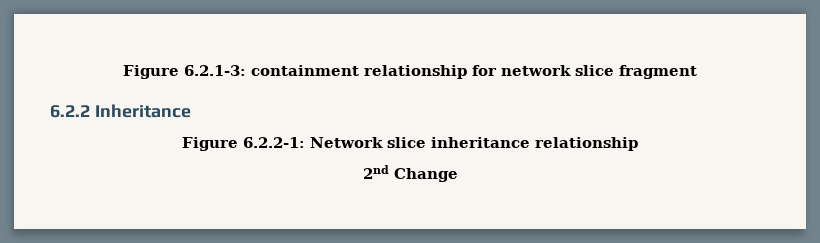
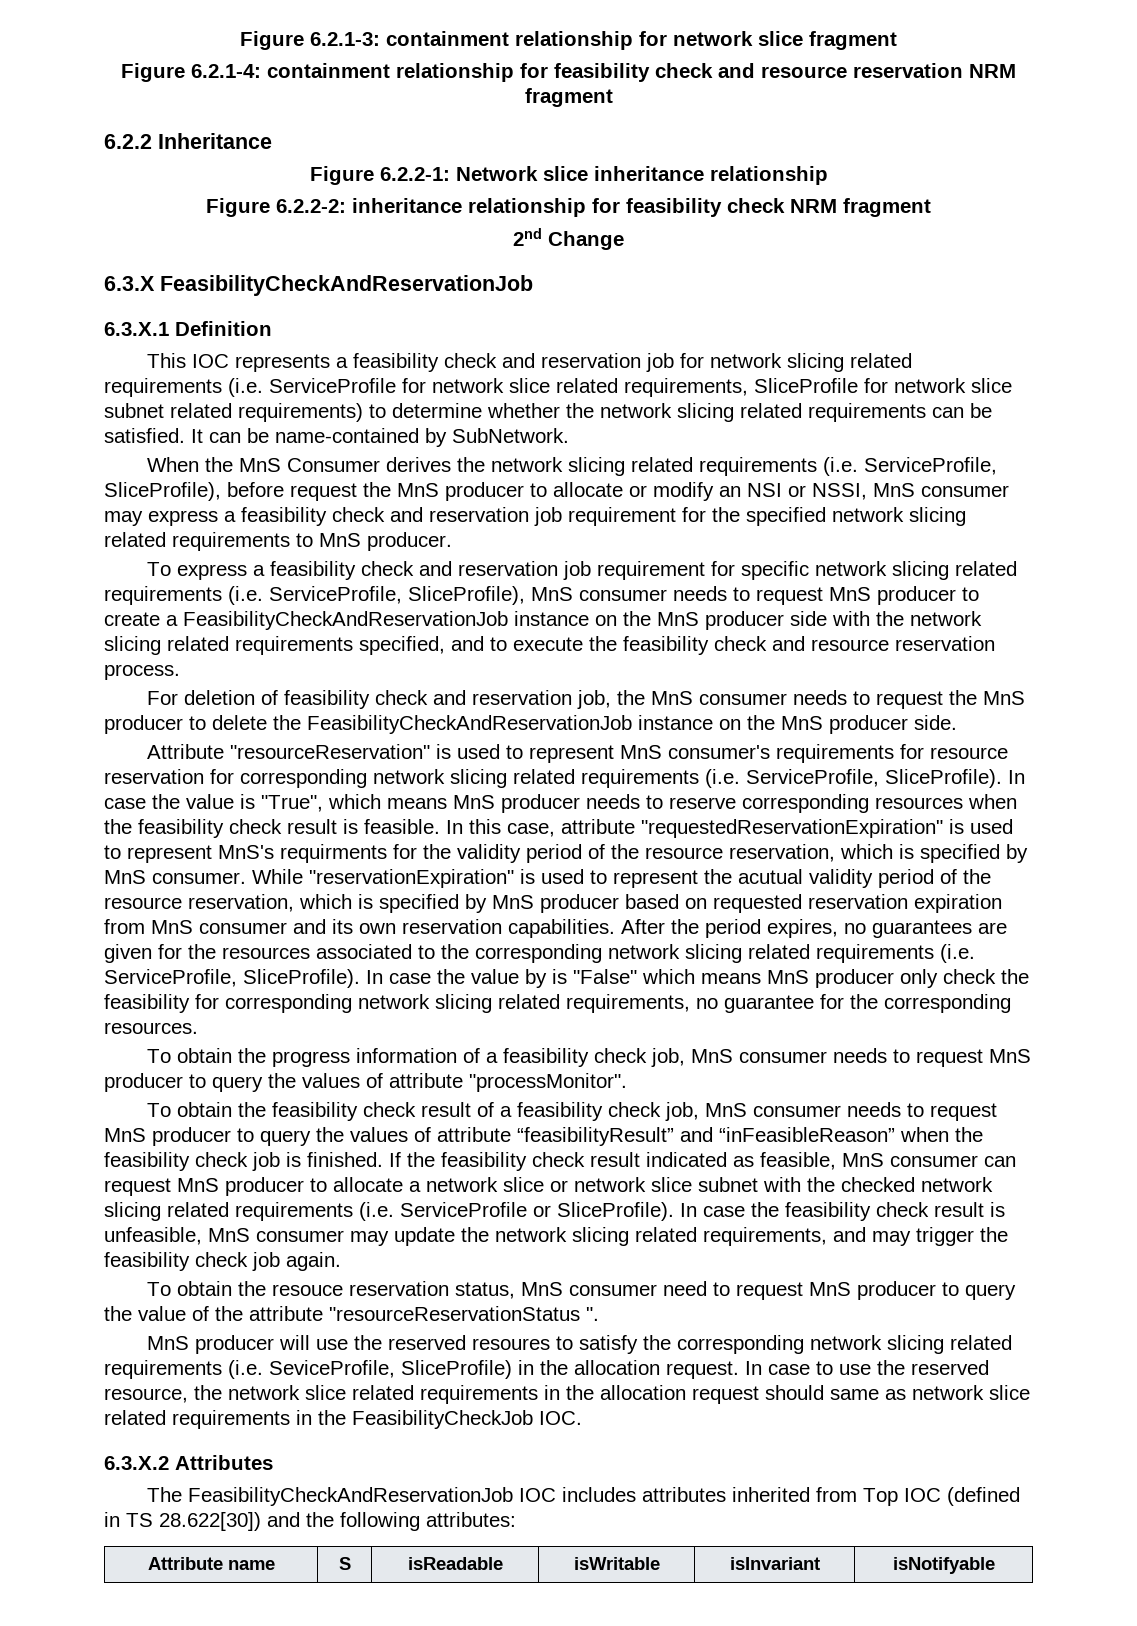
(697, 72) none -> [121,63,1016,82] [524,88,613,107] // Figure 6.2.1-4: containment relationship for feasibility check and resource reservation NRM fragment
[362,165,458,182] 2nd Change -> [206,198,931,217] [513,228,624,250] [104,275,533,296] [104,321,272,336] [146,353,912,372] [104,378,1012,397] [104,403,992,422] [104,428,569,447] [146,457,997,476] [104,482,1009,501] [104,507,966,526] [104,532,452,551] [146,561,1017,580] [104,586,979,605] [104,611,982,630] [104,636,995,655] [104,664,180,680] [146,690,1025,709] [104,715,957,734] [146,744,1008,763] [104,769,1025,788] [104,794,1017,813] [104,819,1013,838] [104,844,1028,863] [104,869,991,888] [104,894,1002,913] [104,919,1007,938] [104,944,975,963] [104,969,1029,988] [104,994,1011,1013] [104,1022,198,1034] [146,1048,1031,1067] [104,1073,627,1092] [146,1102,997,1121] [104,1127,983,1146] [104,1152,1016,1171] [104,1177,993,1196] [104,1202,1005,1221] [104,1227,1008,1246] [104,1252,341,1271] [146,1281,1016,1300] [104,1306,599,1321] [146,1335,1012,1354] [104,1360,989,1379] [104,1385,1030,1404] [104,1410,582,1429] [104,1455,273,1470] [146,1487,1020,1506] [104,1512,516,1531] [147,1557,275,1570] [338,1557,351,1570] [407,1557,503,1570] [573,1557,660,1570] [729,1557,820,1570] [892,1557,995,1574] Figure 6.2.2-2: inheritance relationship for feasibility check NRM fragment // 2nd Change // 6.3.X FeasibilityCheckAndReservationJob // 6.3.X.1 Definition // This IOC represents a feasibility check and reservation job for network slicing related requirements (i.e. ServiceProfile for network slice related requirements, SliceProfile for network slice subnet related requirements) to determine whether the network slicing related requirements can be satisfied. It can be name-contained by SubNetwork. // When the MnS Consumer derives the network slicing related requirements (i.e. ServiceProfile, SliceProfile), before request the MnS producer to allocate or modify an NSI or NSSI, MnS consumer may express a feasibility check and reservation job requirement for the specified network slicing related requirements to MnS producer. // To express a feasibility check and reservation job requirement for specific network slicing related requirements (i.e. ServiceProfile, SliceProfile), MnS consumer needs to request MnS producer to create a FeasibilityCheckAndReservationJob instance on the MnS producer side with the network slicing related requirements specified, and to execute the feasibility check and resource reservation process. // For deletion of feasibility check and reservation job, the MnS consumer needs to request the MnS producer to delete the FeasibilityCheckAndReservationJob instance on the MnS producer side. // Attribute "resourceReservation" is used to represent MnS consumer's requirements for resource reservation for corresponding network slicing related requirements (i.e. ServiceProfile, SliceProfile). In case the value is "True", which means MnS producer needs to reserve corresponding resources when the feasibility check result is feasible. In this case, attribute "requestedReservationExpiration" is used to represent MnS's requirments for the validity period of the resource reservation, which is specified by MnS consumer. While "reservationExpiration" is used to represent the acutual validity period of the resource reservation, which is specified by MnS producer based on requested reservation expiration from MnS consumer and its own reservation capabilities. After the period expires, no guarantees are given for the resources associated to the corresponding network slicing related requirements (i.e. ServiceProfile, SliceProfile). In case the value by is "False" which means MnS producer only check the feasibility for corresponding network slicing related requirements, no guarantee for the corresponding resources. // To obtain the progress information of a feasibility check job, MnS consumer needs to request MnS producer to query the values of attribute "processMonitor". // To obtain the feasibility check result of a feasibility check job, MnS consumer needs to request MnS producer to query the values of attribute “feasibilityResult” and “inFeasibleReason” when the feasibility check job is finished. If the feasibility check result indicated as feasible, MnS consumer can request MnS producer to allocate a network slice or network slice subnet with the checked network slicing related requirements (i.e. ServiceProfile or SliceProfile). In case the feasibility check result is unfeasible, MnS consumer may update the network slicing related requirements, and may trigger the feasibility check job again. // To obtain the resouce reservation status, MnS consumer need to request MnS producer to query the value of the attribute "resourceReservationStatus ". // MnS producer will use the reserved resoures to satisfy the corresponding network slicing related requirements (i.e. SeviceProfile, SliceProfile) in the allocation request. In case to use the reserved resource, the network slice related requirements in the allocation request should same as network slice related requirements in the FeasibilityCheckJob IOC. // 6.3.X.2 Attributes // The FeasibilityCheckAndReservationJob IOC includes attributes inherited from Top IOC (defined in TS 28.622[30]) and the following attributes: // Attribute name | S | isReadable | isWritable | isInvariant | isNotifyable

